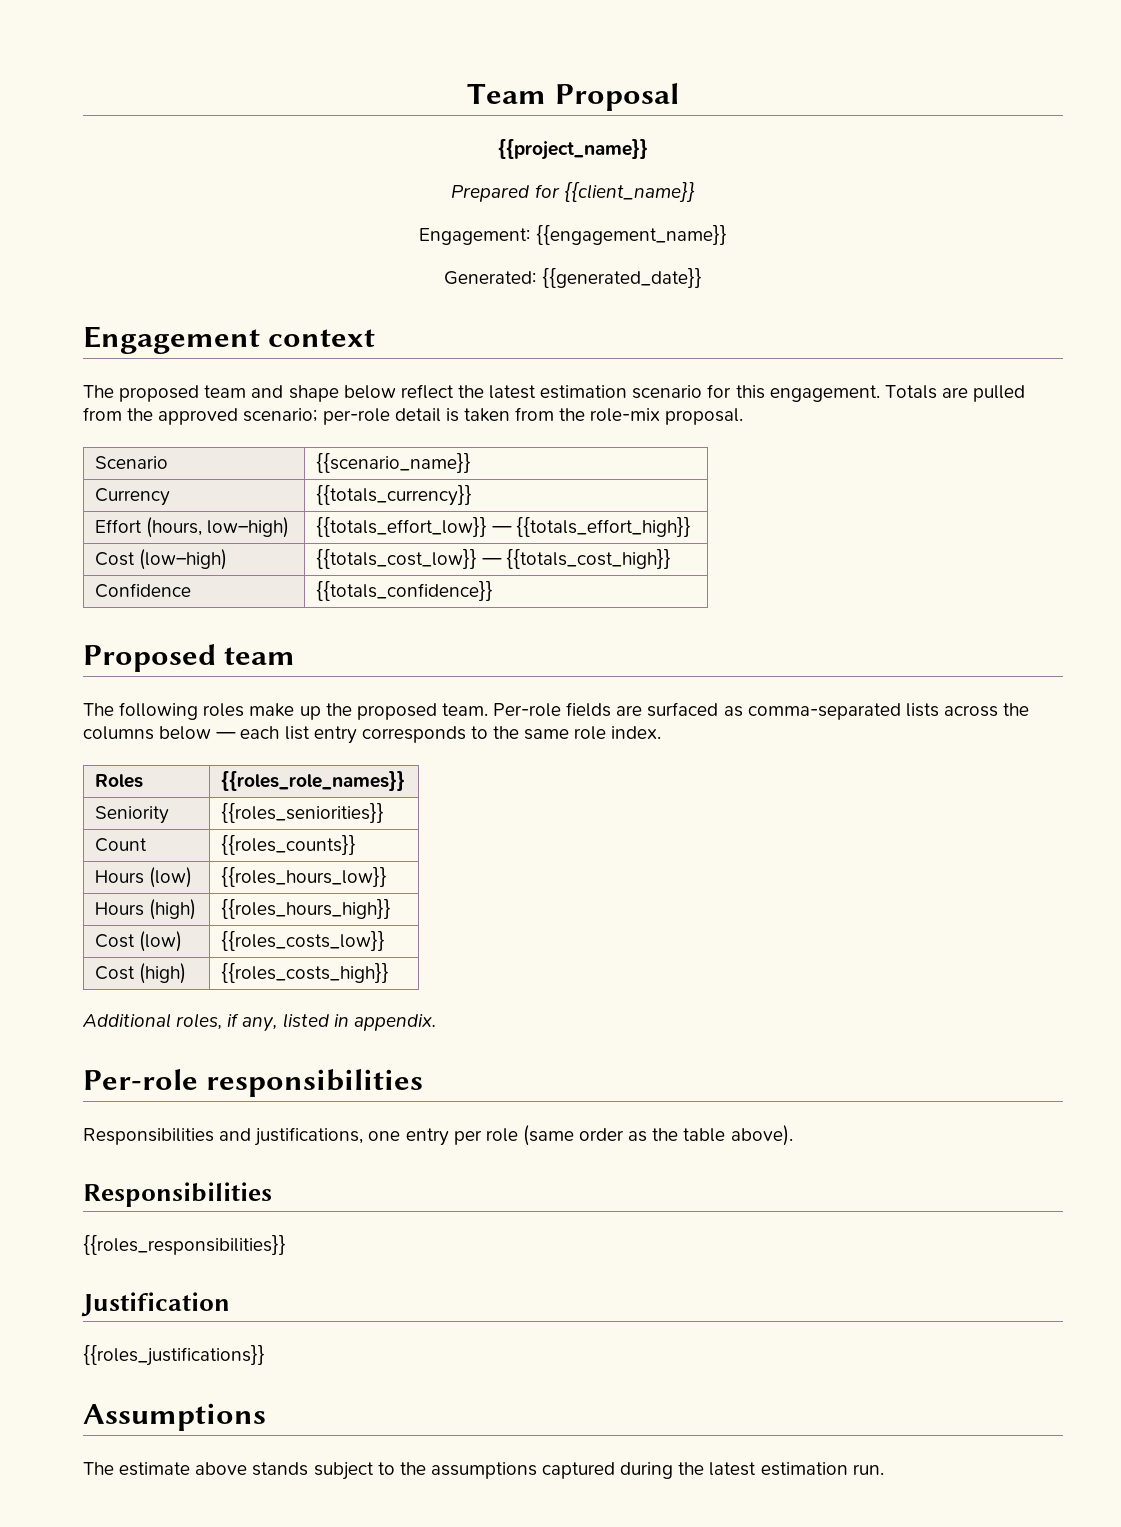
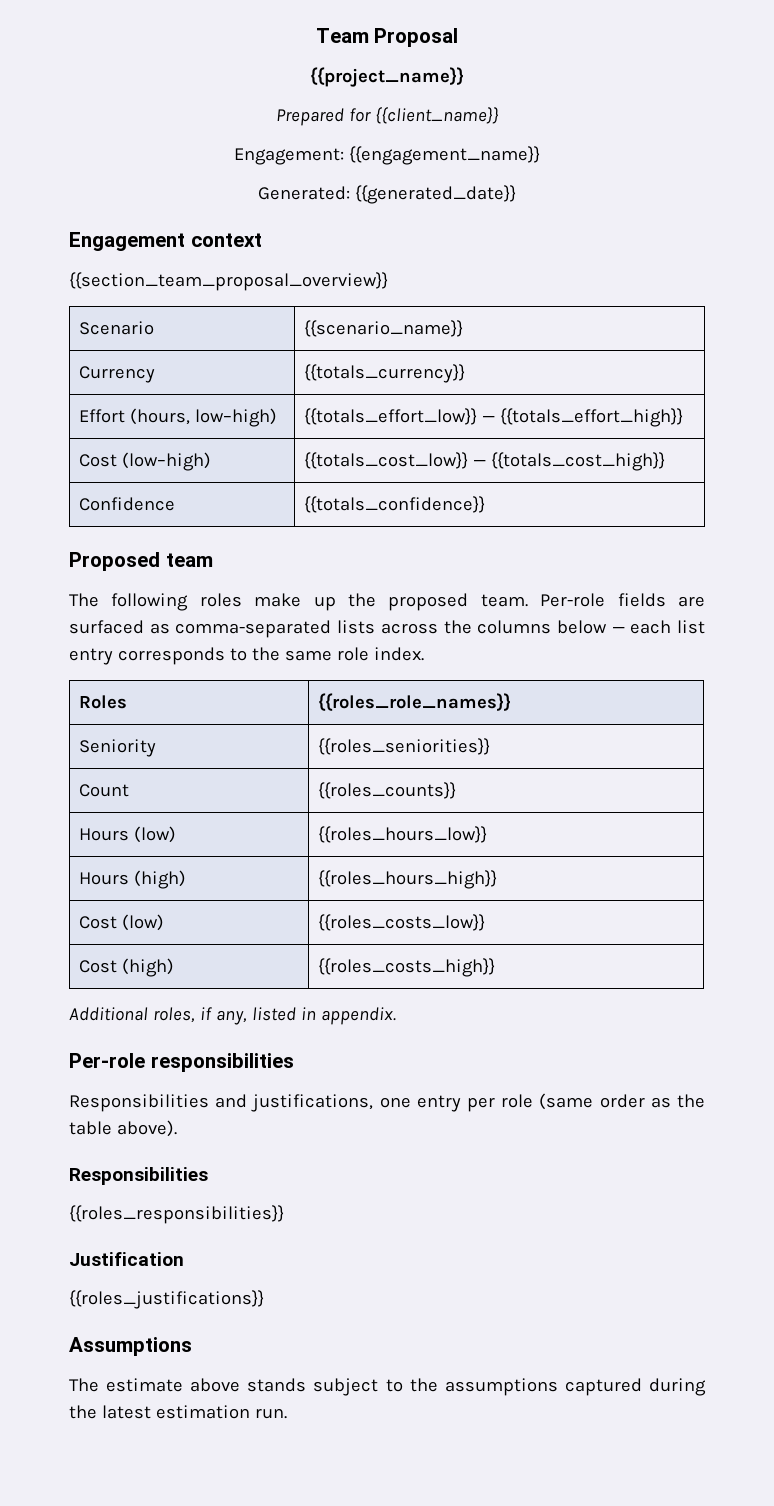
[83,384,1026,402] [83,407,744,425] The proposed team and shape below reflect the latest estimation scenario for this engagement. Totals are pulled from the approved scenario; per-role detail is taken from the role-mix proposal. -> [69,272,388,291] {{section_team_proposal_overview}}

